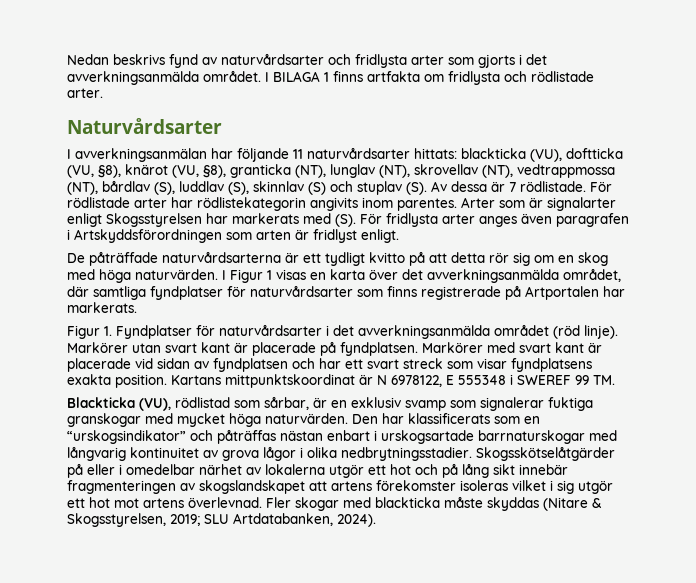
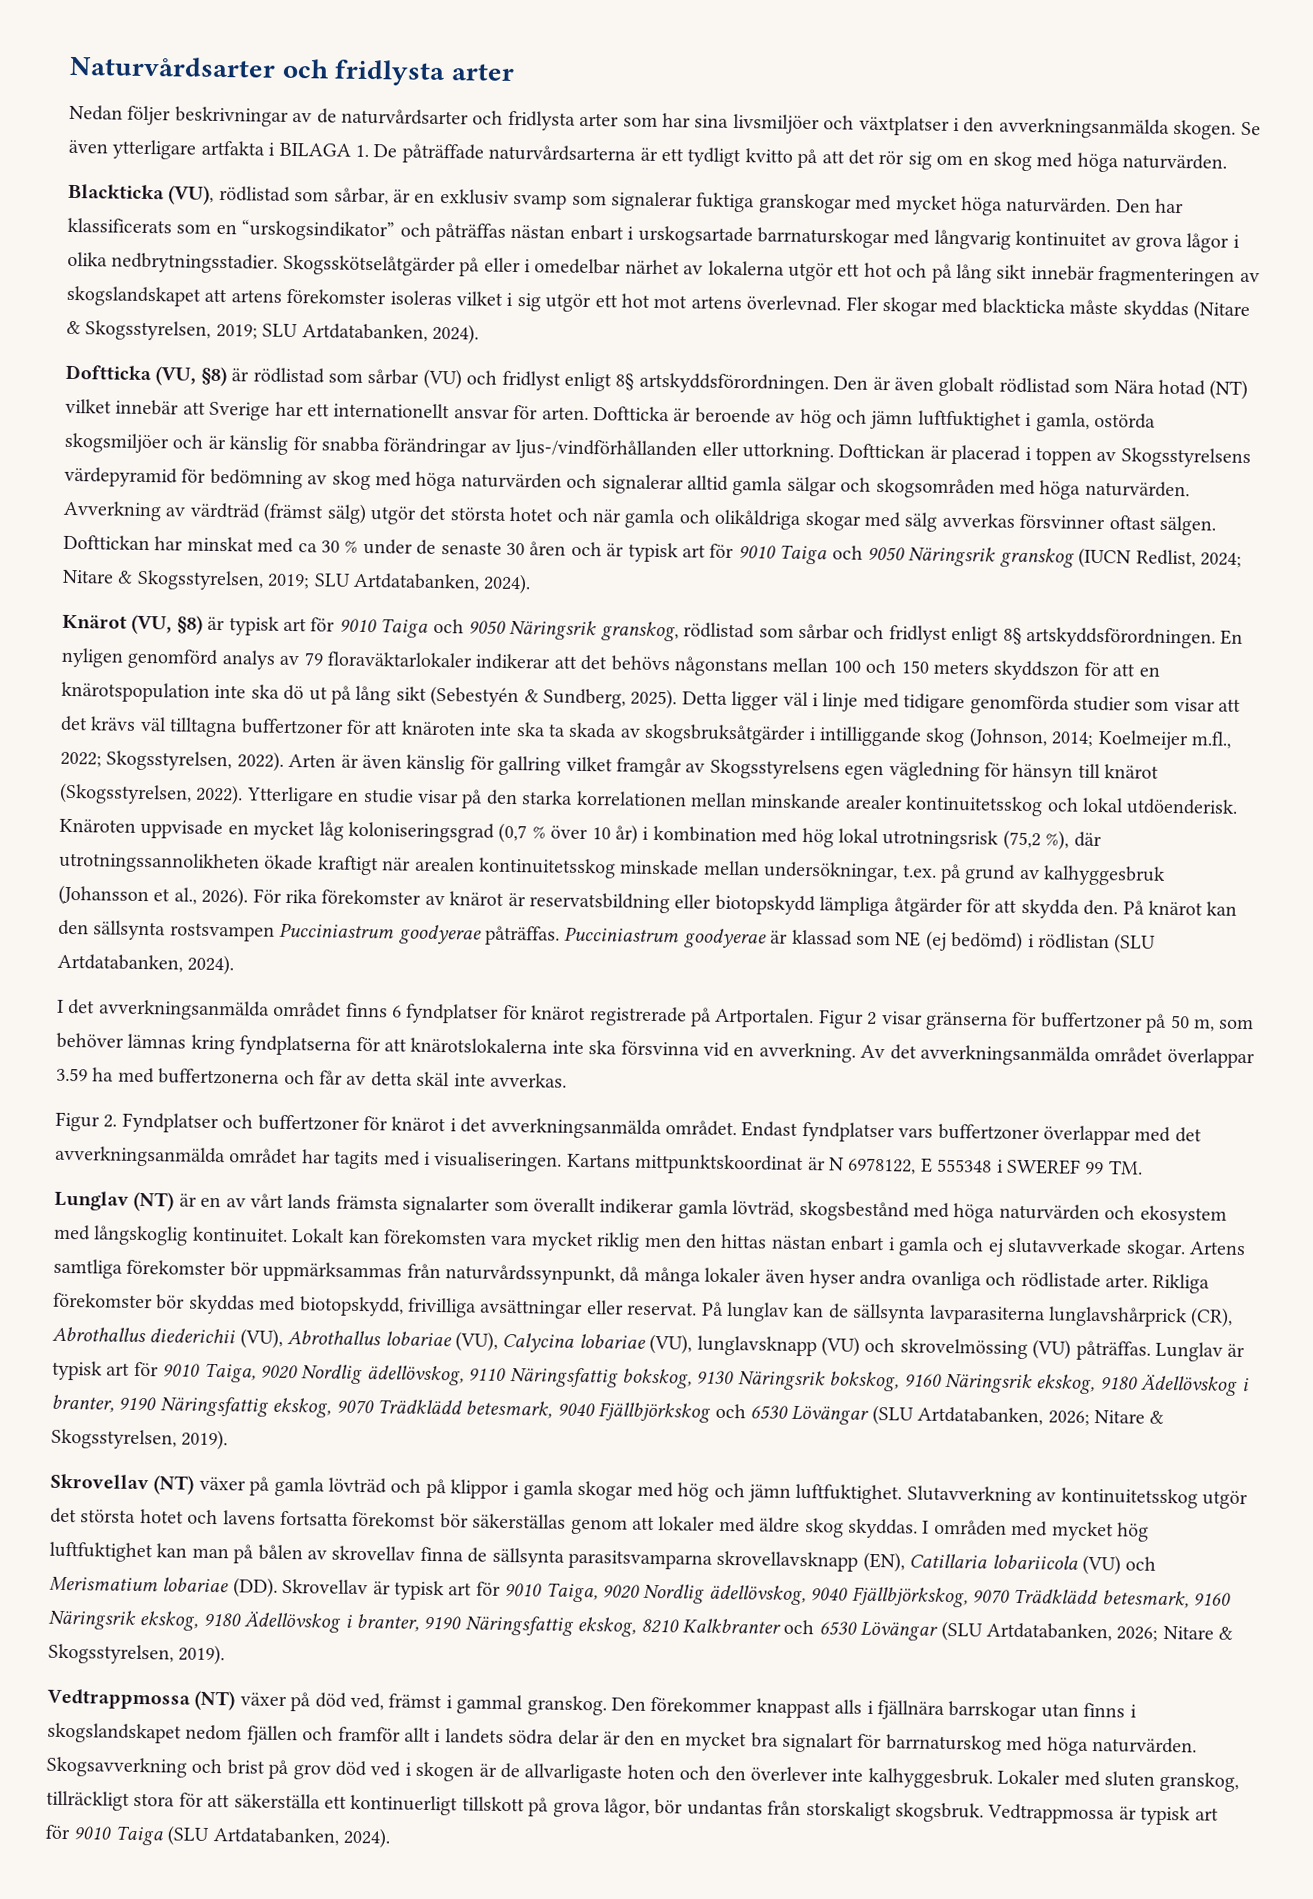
[67,54,217,68] Nedan beskrivs fynd av -> [69,55,515,87] [69,104,337,127] Naturvårdsarter och fridlysta arter // Nedan följer beskrivningar av de
[478,54,547,68] [67,70,594,85] [67,88,103,98] [67,118,222,134] [67,147,623,162] [67,164,615,178] [67,180,612,195] [67,197,616,211] [67,213,629,227] [67,229,399,243] gjorts i det avverkningsanmälda området. I BILAGA 1 finns artfakta om fridlysta och rödlistade arter. // Naturvårdsarter // I avverkningsanmälan har följande 11 naturvårdsarter hittats: blackticka (VU), doftticka (VU, §8), knärot (VU, §8), granticka (NT), lunglav (NT), skrovellav (NT), vedtrappmossa (NT), bårdlav (S), luddlav (S), skinnlav (S) och stuplav (S). Av dessa är 7 rödlistade. För rödlistade arter har rödlistekategorin angivits inom parentes. Arter som är signalarter enligt Skogsstyrelsen har markerats med (S). För fridlysta arter anges även paragrafen i Artskyddsförordningen som arten är fridlyst enligt. // -> [661,112,1261,140] [68,139,369,160] har sina livsmiljöer och växtplatser i den avverkningsanmälda skogen. Se även ytterligare artfakta i BILAGA 1.
[451,252,485,263] detta -> [847,149,875,165] det
[222,268,621,283] [67,285,625,300] [67,302,137,313] [67,324,618,339] [67,341,602,356] [67,358,592,372] [67,374,615,388] I Figur 1 visas en karta över det avverkningsanmälda området, där samtliga fyndplatser för naturvårdsarter som finns registrerade på Artportalen har markerats. // Figur 1. Fyndplatser för naturvårdsarter i det avverkningsanmälda området (röd linje). Markörer utan svart kant är placerade på fyndplatsen. Markörer med svart kant är placerade vid sidan av fyndplatsen och har ett svart streck som visar fyndplatsens exakta position. Kartans mittpunktskoordinat är N 6978122, E 555348 i SWEREF 99 TM. -> (1228, 161) none
(376, 520) none -> [65,364,1249,401] [65,398,1156,432] [64,432,1251,469] [64,466,1190,500] [63,500,1216,536] [63,534,1242,569] [62,569,532,595] [62,614,1244,649] [61,647,1160,681] [61,681,1242,715] [60,715,1232,751] [60,750,1160,783] [59,782,1239,817] [59,818,1102,851] [59,851,1167,886] [58,884,1238,919] [58,919,1157,954] [57,953,235,976] [57,998,1255,1033] [56,1032,1255,1069] [56,1067,567,1088] [55,1111,1202,1146] [55,1145,1143,1176] [54,1190,1227,1226] [53,1224,1246,1260] [53,1258,1211,1294] [53,1292,1234,1328] [52,1326,1246,1362] [52,1360,1249,1396] [51,1394,1165,1426] [51,1428,229,1451] [50,1473,1248,1510] [50,1507,1149,1542] [49,1541,1157,1576] [49,1576,1232,1609] [48,1609,1234,1642] [48,1643,226,1666] [47,1688,1137,1722] [47,1722,1197,1756] [46,1756,1240,1793] [46,1790,1219,1826] [45,1824,391,1849] // Doftticka (VU, §8) är rödlistad som sårbar (VU) och fridlyst enligt 8§ artskyddsförordningen. Den är även globalt rödlistad som Nära hotad (NT) vilket innebär att Sverige har ett internationellt ansvar för arten. Doftticka är beroende av hög och jämn luftfuktighet i gamla, ostörda skogsmiljöer och är känslig för snabba förändringar av ljus-/vindförhållanden eller uttorkning. Dofttickan är placerad i toppen av Skogsstyrelsens värdepyramid för bedömning av skog med höga naturvärden och signalerar alltid gamla sälgar och skogsområden med höga naturvärden. Avverkning av värdträd (främst sälg) utgör det största hotet och när gamla och olikåldriga skogar med sälg avverkas försvinner oftast sälgen. Dofttickan har minskat med ca 30 % under de senaste 30 åren och är typisk art för 9010 Taiga och 9050 Näringsrik granskog (IUCN Redlist, 2024; Nitare & Skogsstyrelsen, 2019; SLU Artdatabanken, 2024). // Knärot (VU, §8) är typisk art för 9010 Taiga och 9050 Näringsrik granskog, rödlistad som sårbar och fridlyst enligt 8§ artskyddsförordningen. En nyligen genomförd analys av 79 floraväktarlokaler indikerar att det behövs någonstans mellan 100 och 150 meters skyddszon för att en knärotspopulation inte ska dö ut på lång sikt (Sebestyén & Sundberg, 2025). Detta ligger väl i linje med tidigare genomförda studier som visar att det krävs väl tilltagna buffertzoner för att knäroten inte ska ta skada av skogsbruksåtgärder i intilliggande skog (Johnson, 2014; Koelmeijer m.fl., 2022; Skogsstyrelsen, 2022). Arten är även känslig för gallring vilket framgår av Skogsstyrelsens egen vägledning för hänsyn till knärot (Skogsstyrelsen, 2022). Ytterligare en studie visar på den starka korrelationen mellan minskande arealer kontinuitetsskog och lokal utdöenderisk. Knäroten uppvisade en mycket låg koloniseringsgrad (0,7 % över 10 år) i kombination med hög lokal utrotningsrisk (75,2 %), där utrotningssannolikheten ökade kraftigt när arealen kontinuitetsskog minskade mellan undersökningar, t.ex. på grund av kalhyggesbruk (Johansson et al., 2026). För rika förekomster av knärot är reservatsbildning eller biotopskydd lämpliga åtgärder för att skydda den. På knärot kan den sällsynta rostsvampen Pucciniastrum goodyerae påträffas. Pucciniastrum goodyerae är klassad som NE (ej bedömd) i rödlistan (SLU Artdatabanken, 2024). // I det avverkningsanmälda området finns 6 fyndplatser för knärot registrerade på Artportalen. Figur 2 visar gränserna för buffertzoner på 50 m, som behöver lämnas kring fyndplatserna för att knärotslokalerna inte ska försvinna vid en avverkning. Av det avverkningsanmälda området överlappar 3.59 ha med buffertzonerna och får av detta skäl inte avverkas. // Figur 2. Fyndplatser och buffertzoner för knärot i det avverkningsanmälda området. Endast fyndplatser vars buffertzoner överlappar med det avverkningsanmälda området har tagits med i visualiseringen. Kartans mittpunktskoordinat är N 6978122, E 555348 i SWEREF 99 TM. // Lunglav (NT) är en av vårt lands främsta signalarter som överallt indikerar gamla lövträd, skogsbestånd med höga naturvärden och ekosystem med långskoglig kontinuitet. Lokalt kan förekomsten vara mycket riklig men den hittas nästan enbart i gamla och ej slutavverkade skogar. Artens samtliga förekomster bör uppmärksammas från naturvårdssynpunkt, då många lokaler även hyser andra ovanliga och rödlistade arter. Rikliga förekomster bör skyddas med biotopskydd, frivilliga avsättningar eller reservat. På lunglav kan de sällsynta lavparasiterna lunglavshårprick (CR), Abrothallus diederichii (VU), Abrothallus lobariae (VU), Calycina lobariae (VU), lunglavsknapp (VU) och skrovelmössing (VU) påträffas. Lunglav är typisk art för 9010 Taiga, 9020 Nordlig ädellövskog, 9110 Näringsfattig bokskog, 9130 Näringsrik bokskog, 9160 Näringsrik ekskog, 9180 Ädellövskog i branter, 9190 Näringsfattig ekskog, 9070 Trädklädd betesmark, 9040 Fjällbjörkskog och 6530 Lövängar (SLU Artdatabanken, 2026; Nitare & Skogsstyrelsen, 2019). // Skrovellav (NT) växer på gamla lövträd och på klippor i gamla skogar med hög och jämn luftfuktighet. Slutavverkning av kontinuitetsskog utgör det största hotet och lavens fortsatta förekomst bör säkerställas genom att lokaler med äldre skog skyddas. I områden med mycket hög luftfuktighet kan man på bålen av skrovellav finna de sällsynta parasitsvamparna skrovellavsknapp (EN), Catillaria lobariicola (VU) och Merismatium lobariae (DD). Skrovellav är typisk art för 9010 Taiga, 9020 Nordlig ädellövskog, 9040 Fjällbjörkskog, 9070 Trädklädd betesmark, 9160 Näringsrik ekskog, 9180 Ädellövskog i branter, 9190 Näringsfattig ekskog, 8210 Kalkbranter och 6530 Lövängar (SLU Artdatabanken, 2026; Nitare & Skogsstyrelsen, 2019). // Vedtrappmossa (NT) växer på död ved, främst i gammal granskog. Den förekommer knappast alls i fjällnära barrskogar utan finns i skogslandskapet nedom fjällen och framför allt i landets södra delar är den en mycket bra signalart för barrnaturskog med höga naturvärden. Skogsavverkning och brist på grov död ved i skogen är de allvarligaste hoten och den överlever inte kalhyggesbruk. Lokaler med sluten granskog, tillräckligt stora för att säkerställa ett kontinuerligt tillskott på grova lågor, bör undantas från storskaligt skogsbruk. Vedtrappmossa är typisk art för 9010 Taiga (SLU Artdatabanken, 2024).

